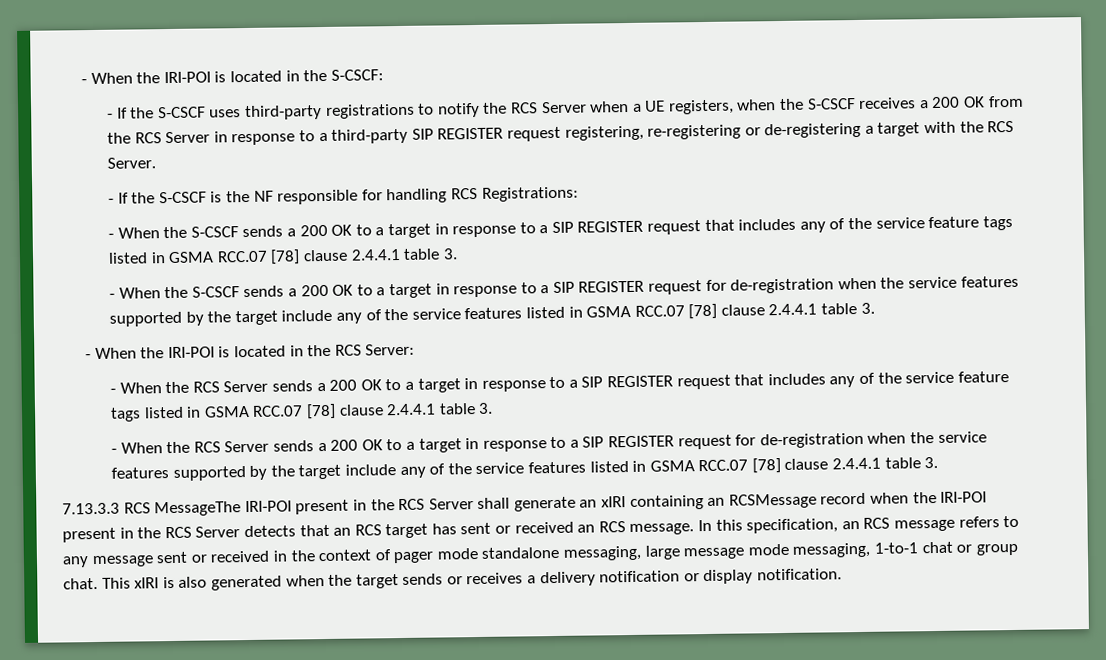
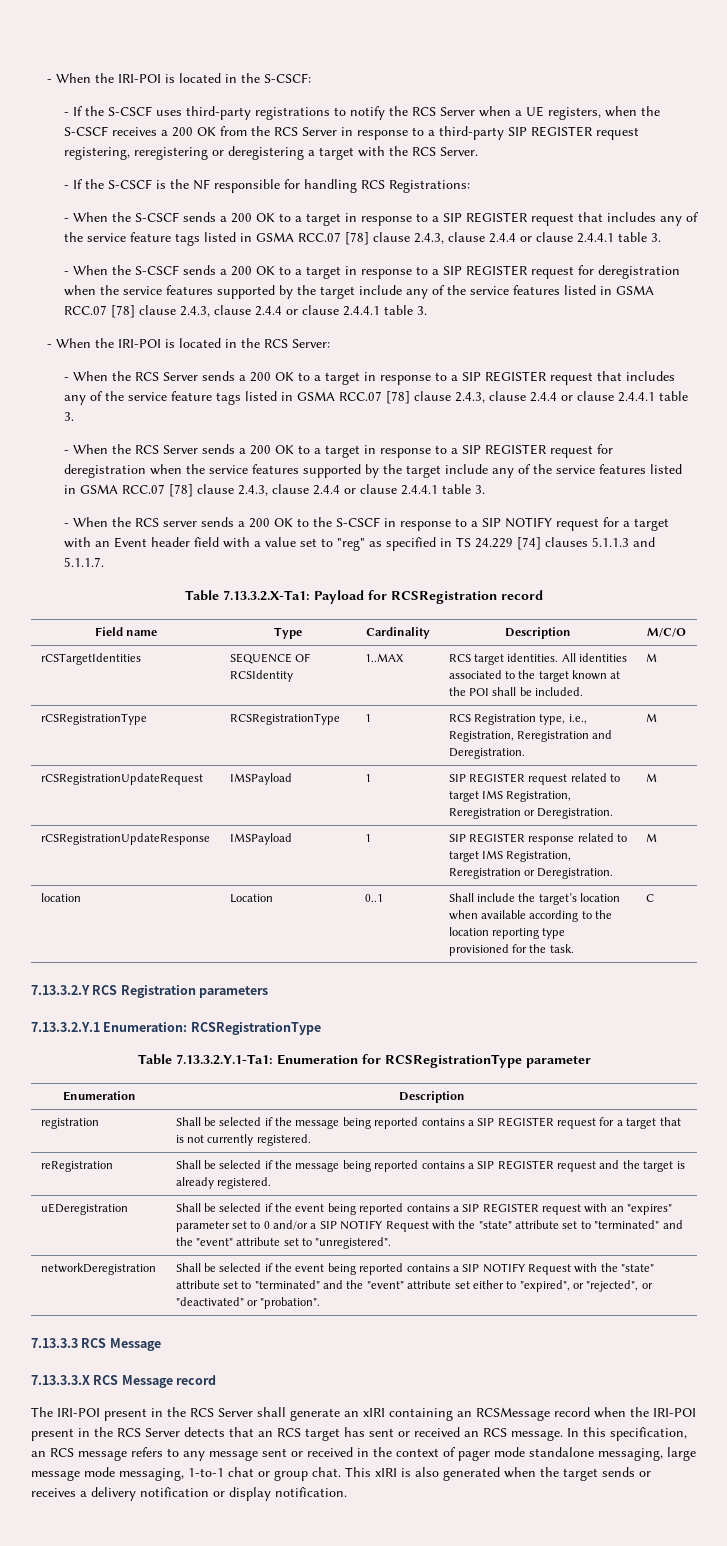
[647,122,862,140] re-registering or de-registering -> [133,146,304,160] reregistering or deregistering
(348, 255) none -> [413,232,573,244] 2.4.3, clause 2.4.4 or clause
[730,278,835,294] de-registration -> [597,265,680,279] deregistration
(765, 310) none -> [179,305,339,317] 2.4.3, clause 2.4.4 or clause
(384, 410) none -> [454,391,614,403] 2.4.3, clause 2.4.4 or clause
[759,432,864,449] de-registration -> [63,464,146,478] deregistration
[832,456,939,470] [62,501,242,517] 2.4.4.1 table 3. // 7.13.3.3 RCS MessageThe -> [237,484,485,496] [63,517,669,531] [63,537,655,551] [63,557,104,567] [185,590,543,604] [94,627,158,636] [274,627,302,639] [365,627,430,639] [505,627,571,639] [647,628,686,637] [40,653,141,665] [229,653,310,664] [229,670,293,682] [364,653,404,662] [448,653,628,665] [448,670,621,682] [448,687,584,696] [645,653,657,662] [40,713,147,725] [229,713,340,725] [364,714,371,722] [448,714,587,725] [448,730,613,742] [448,748,525,759] [645,713,657,722] [40,773,203,785] [229,773,292,785] [364,774,371,782] [448,773,621,785] [448,790,572,802] [448,808,614,819] [645,773,657,782] [40,833,210,845] [229,833,292,845] [364,834,371,842] [448,833,628,845] [448,850,572,862] [448,868,614,879] [645,833,657,842] [40,893,81,902] [229,894,273,903] [364,894,383,902] [448,893,621,905] [448,910,613,922] [448,927,566,939] [448,944,574,956] [645,894,654,902] [31,985,269,998] [31,1022,321,1035] [137,1054,591,1068] [62,1091,136,1101] [398,1091,465,1103] [40,1118,99,1129] [175,1117,681,1129] [175,1134,311,1146] [40,1161,113,1172] [175,1160,685,1172] [175,1177,271,1189] [40,1203,128,1215] [175,1203,673,1215] [175,1220,683,1232] [175,1237,392,1249] [40,1263,156,1275] [175,1263,655,1275] [175,1280,653,1292] [175,1297,321,1309] [31,1338,161,1351] [31,1375,217,1388] [31,1407,53,1417] 2.4.3, clause 2.4.4 or clause 2.4.4.1 table 3. // - When the RCS server sends a 200 OK to the S-CSCF in response to a SIP NOTIFY request for a target with an Event header field with a value set to "reg" as specified in TS 24.229 [74] clauses 5.1.1.3 and 5.1.1.7. // Table 7.13.3.2.X-Ta1: Payload for RCSRegistration record // Field name | Type | Cardinality | Description | M/C/O // rCSTargetIdentities | SEQUENCE OF RCSIdentity | 1..MAX | RCS target identities. All identities associated to the target known at the POI shall be included. | M // rCSRegistrationType | RCSRegistrationType | 1 | RCS Registration type, i.e., Registration, Reregistration and Deregistration. | M // rCSRegistrationUpdateRequest | IMSPayload | 1 | SIP REGISTER request related to target IMS Registration, Reregistration or Deregistration. | M // rCSRegistrationUpdateResponse | IMSPayload | 1 | SIP REGISTER response related to target IMS Registration, Reregistration or Deregistration. | M // location | Location | 0..1 | Shall include the target’s location when available according to the location reporting type provisioned for the task. | C // 7.13.3.2.Y RCS Registration parameters // 7.13.3.2.Y.1 Enumeration: RCSRegistrationType // Table 7.13.3.2.Y.1-Ta1: Enumeration for RCSRegistrationType parameter // Enumeration | Description // registration | Shall be selected if the message being reported contains a SIP REGISTER request for a target that is not currently registered. // reRegistration | Shall be selected if the message being reported contains a SIP REGISTER request and the target is already registered. // uEDeregistration | Shall be selected if the event being reported contains a SIP REGISTER request with an "expires" parameter set to 0 and/or a SIP NOTIFY Request with the "state" attribute set to "terminated" and the "event" attribute set to "unregistered". // networkDeregistration | Shall be selected if the event being reported contains a SIP NOTIFY Request with the "state" attribute set to "terminated" and the "event" attribute set either to "expired", or "rejected", or "deactivated" or "probation". // 7.13.3.3 RCS Message // 7.13.3.3.X RCS Message record // The

